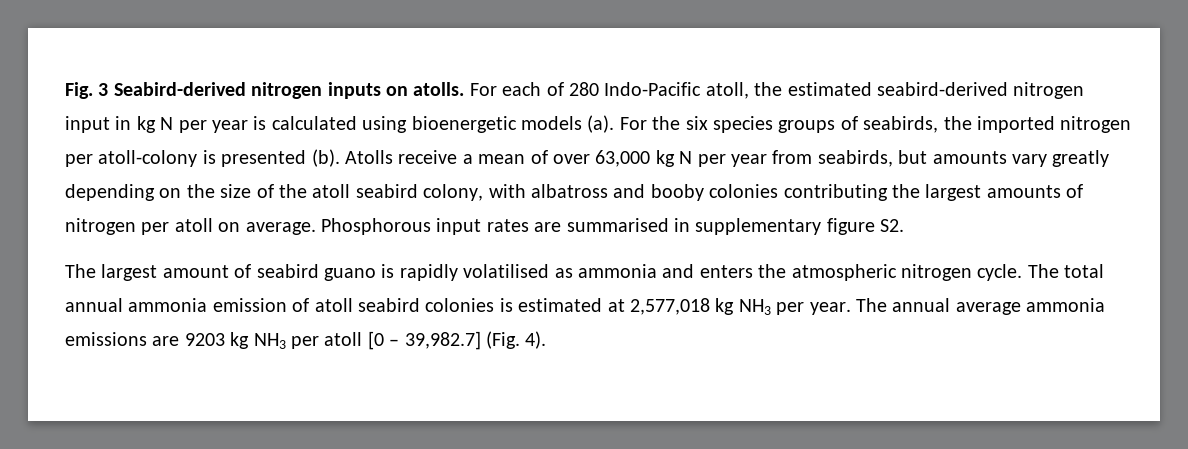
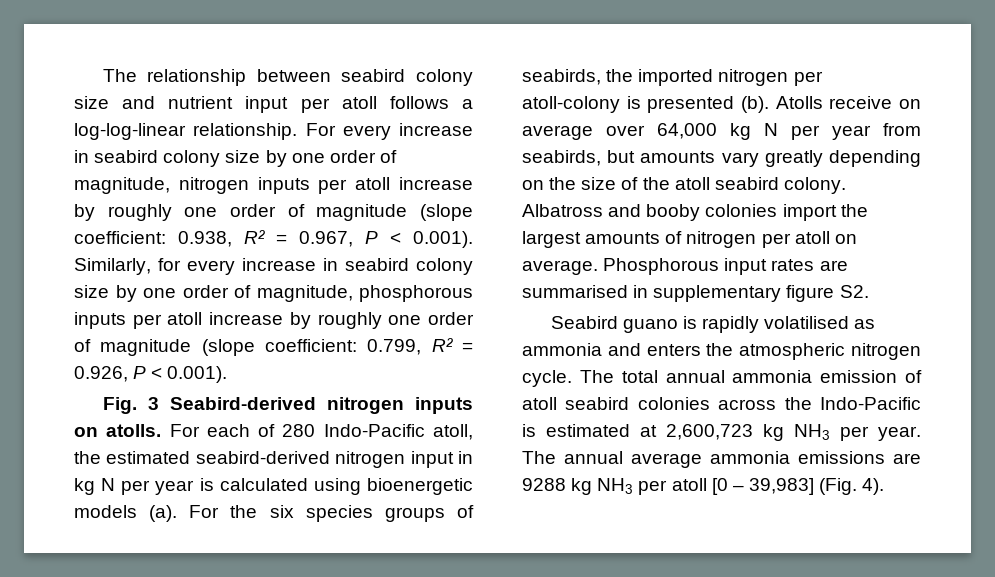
(65, 90) none -> [102,69,473,86] [74,96,474,113] [74,123,473,140] [74,150,397,167] [74,177,474,194] [74,204,474,221] [74,230,473,248] [74,258,473,275] [74,285,473,302] [74,312,474,329] [74,338,473,356] [74,366,228,383] The relationship between seabird colony size and nutrient input per atoll follows a log-log-linear relationship. For every increase in seabird colony size by one order of magnitude, nitrogen inputs per atoll increase by roughly one order of magnitude (slope coefficient: 0.938, R² = 0.967, P < 0.001). Similarly, for every increase in seabird colony size by one order of magnitude, phosphorous inputs per atoll increase by roughly one order of magnitude (slope coefficient: 0.799, R² = 0.926, P < 0.001). //
[462,150,651,167] a mean of over 63,000 -> [899,99,922,109] [522,123,717,140] on average over 64,000
[423,184,608,201] colony, with albatross -> [783,177,846,194] [522,204,603,217] colony. Albatross
[783,184,888,201] contributing -> [782,204,837,221] import
[65,264,319,281] The largest amount of seabird -> [550,316,618,329] Seabird
(495, 305) none -> [718,397,921,410] across the Indo-Pacific
[629,298,710,315] 2,577,018 -> [666,424,753,440] 2,600,723
[184,333,225,346] 9203 -> [522,478,566,491] 9288
[404,331,481,350] 39,982.7] -> [748,478,814,495] 39,983]

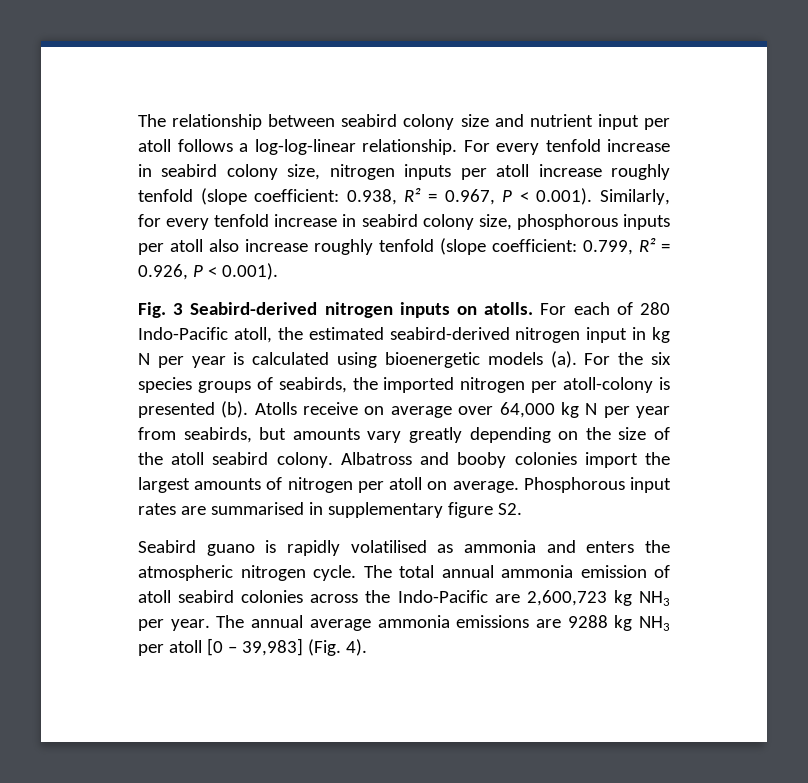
[399,123,473,136] [74,150,397,167] [74,177,170,194] increase in seabird colony size by one order of magnitude, -> [545,139,670,152] [138,164,321,180] tenfold increase in seabird colony size,
[74,204,408,221] by roughly one order of magnitude -> [611,164,671,180] [138,189,193,202] roughly tenfold
[242,258,473,275] [74,285,473,302] [74,312,474,329] [74,339,192,356] increase in seabird colony size by one order of magnitude, phosphorous inputs per atoll increase by roughly one order of magnitude -> [214,214,670,230] [138,239,434,255] tenfold increase in seabird colony size, phosphorous inputs per atoll also increase roughly tenfold
[522,424,657,437] is estimated at -> [494,594,520,603] are

